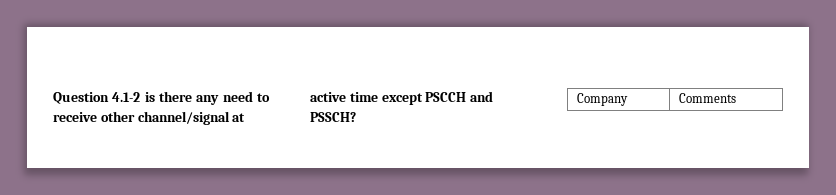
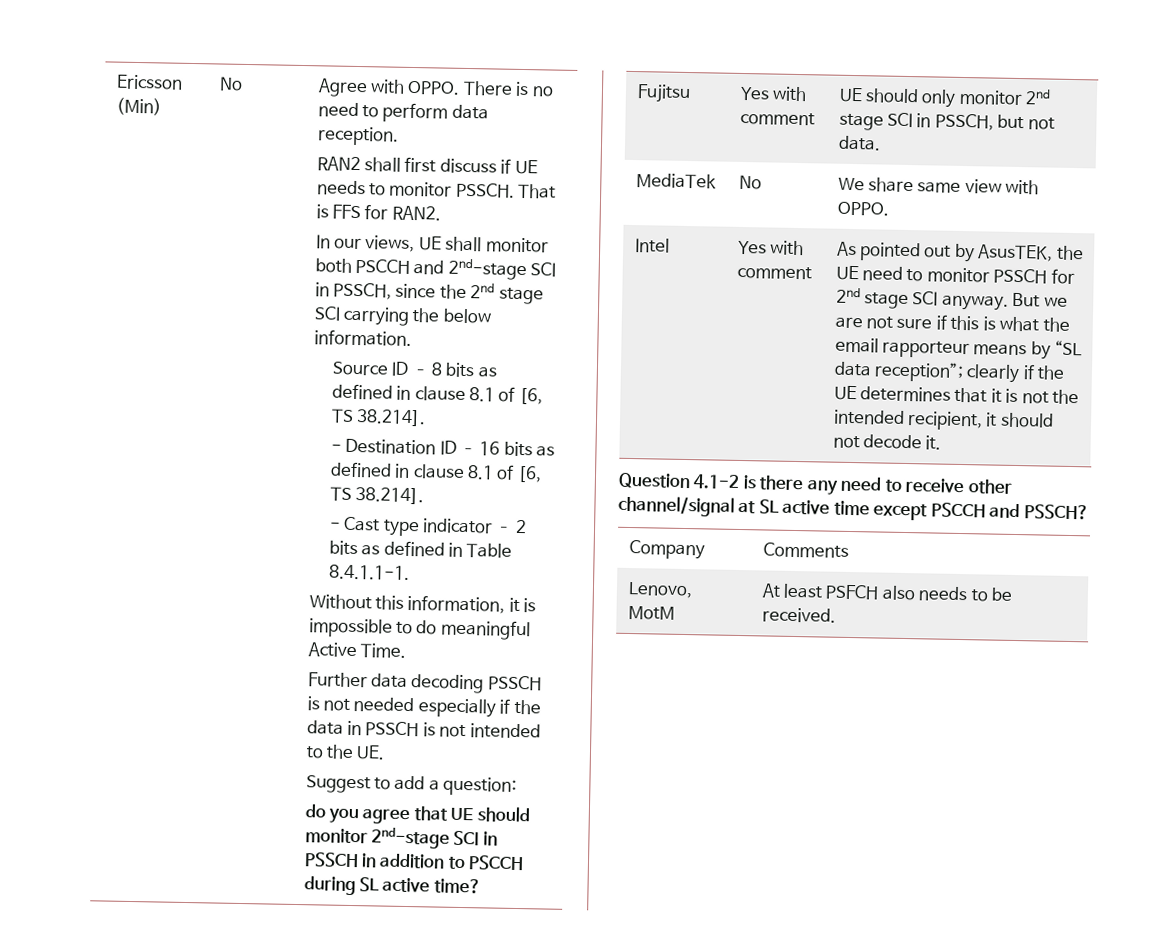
(53, 98) none -> [115,74,183,90] [115,97,162,116] [218,76,243,91] [317,78,554,98] [317,102,489,123] [316,126,399,146] [316,156,538,175] [316,180,557,199] [315,204,441,221] [315,234,549,253] [314,258,557,281] [314,282,544,305] [313,306,492,326] [313,329,412,347] [331,361,497,378] [331,383,543,405] [330,408,427,427] [330,438,556,457] [329,461,542,483] [329,486,425,505] [328,516,527,537] [328,540,513,558] [328,564,410,581] [308,594,537,614] [308,618,531,641] [307,642,407,658] [307,672,542,694] [306,696,541,718] [306,720,541,739] [305,744,386,760] [305,775,518,797] [304,804,530,825] [304,827,498,849] [303,852,525,871] [303,876,481,896] [636,84,691,104] [739,86,808,102] [739,111,815,126] [838,87,1052,108] [838,112,1055,131] [837,135,881,151] [635,173,717,189] [738,174,762,190] [837,177,1040,195] [836,201,890,216] [634,238,670,253] [737,240,805,256] [736,265,812,280] [836,241,1084,263] [835,265,1075,285] [835,287,1068,311] [834,314,1070,332] [834,337,1083,360] [833,361,1066,384] [833,385,1080,405] [832,409,1054,431] [832,434,942,450] Ericsson (Min) | No | Agree with OPPO. There is no need to perform data reception. // RAN2 shall first discuss if UE needs to monitor PSSCH. That is FFS for RAN2. // In our views, UE shall monitor both PSCCH and 2nd-stage SCI in PSSCH, since the 2nd stage SCI carrying the below information. // Source ID – 8 bits as defined in clause 8.1 of [6, TS 38.214]. // - Destination ID – 16 bits as defined in clause 8.1 of [6, TS 38.214]. // - Cast type indicator – 2 bits as defined in Table 8.4.1.1-1. // Without this information, it is impossible to do meaningful Active Time. // Further data decoding PSSCH is not needed especially if the data in PSSCH is not intended to the UE. // Suggest to add a question: // do you agree that UE should monitor 2nd-stage SCI in PSSCH in addition to PSCCH during SL active time? // Fujitsu | Yes with comment | UE should only monitor 2nd stage SCI in PSSCH, but not data. // MediaTek | No | We share same view with OPPO. // Intel | Yes with comment | As pointed out by AsusTEK, the UE need to monitor PSSCH for 2nd stage SCI anyway. But we are not sure if this is what the email rapporteur means by “SL data reception”; clearly if the UE determines that it is not the intended recipient, it should not decode it. //
(246, 117) none -> [758,499,779,514] SL
(736, 98) none -> [627,581,693,599] [627,605,675,620] [761,583,1014,602] [761,607,836,623] // Lenovo, MotM | At least PSFCH also needs to be received.

